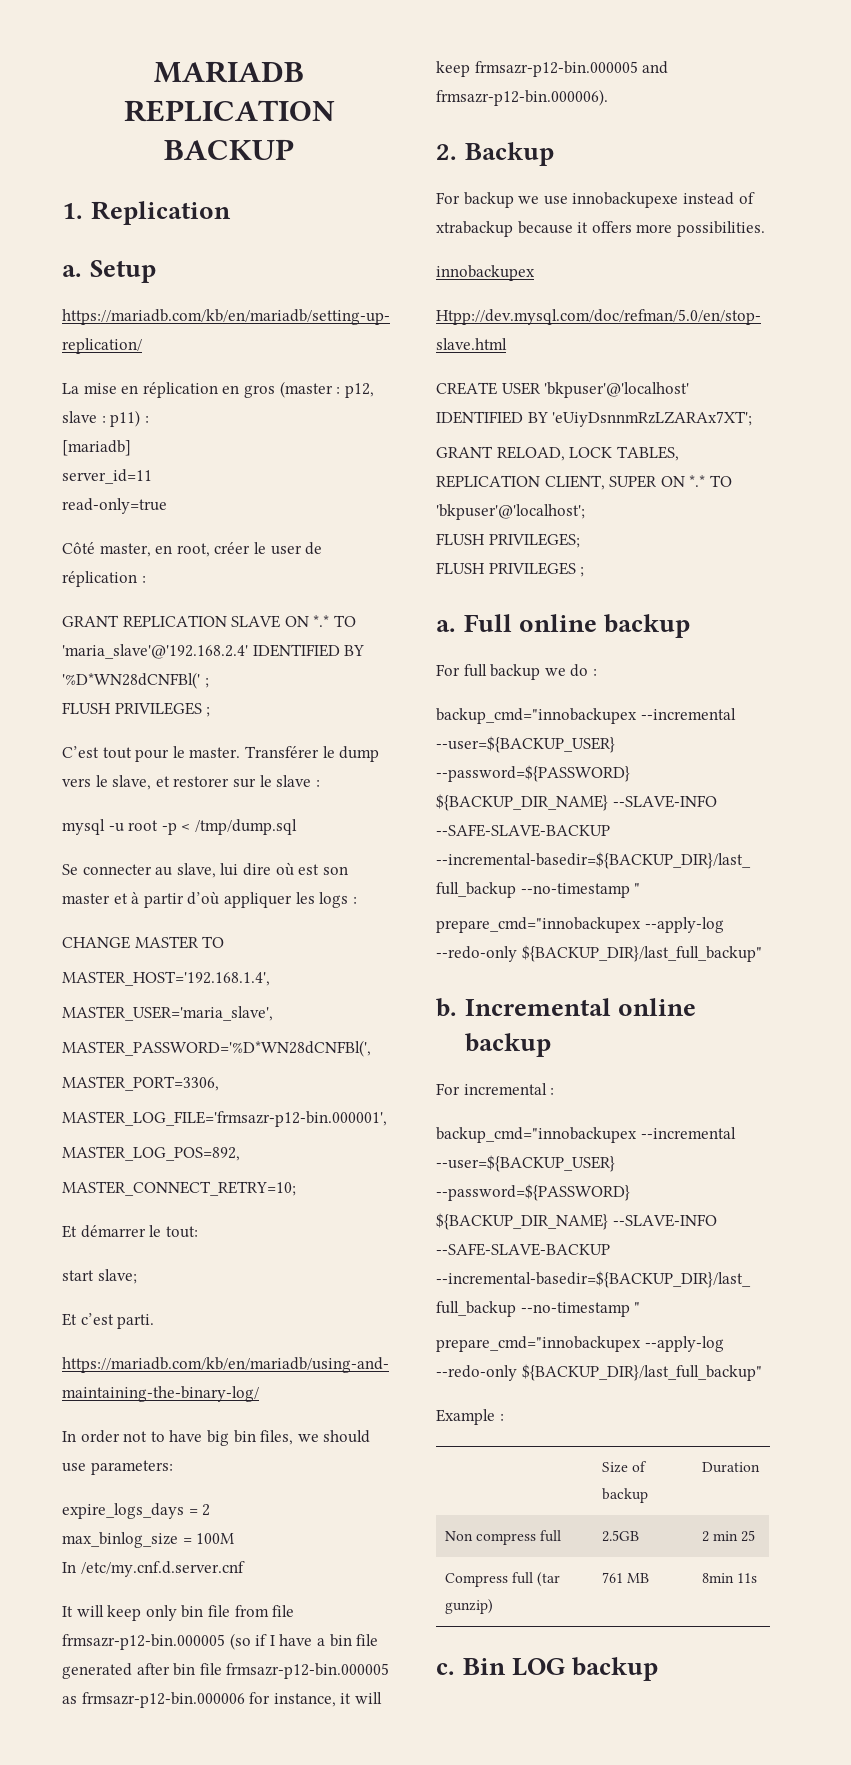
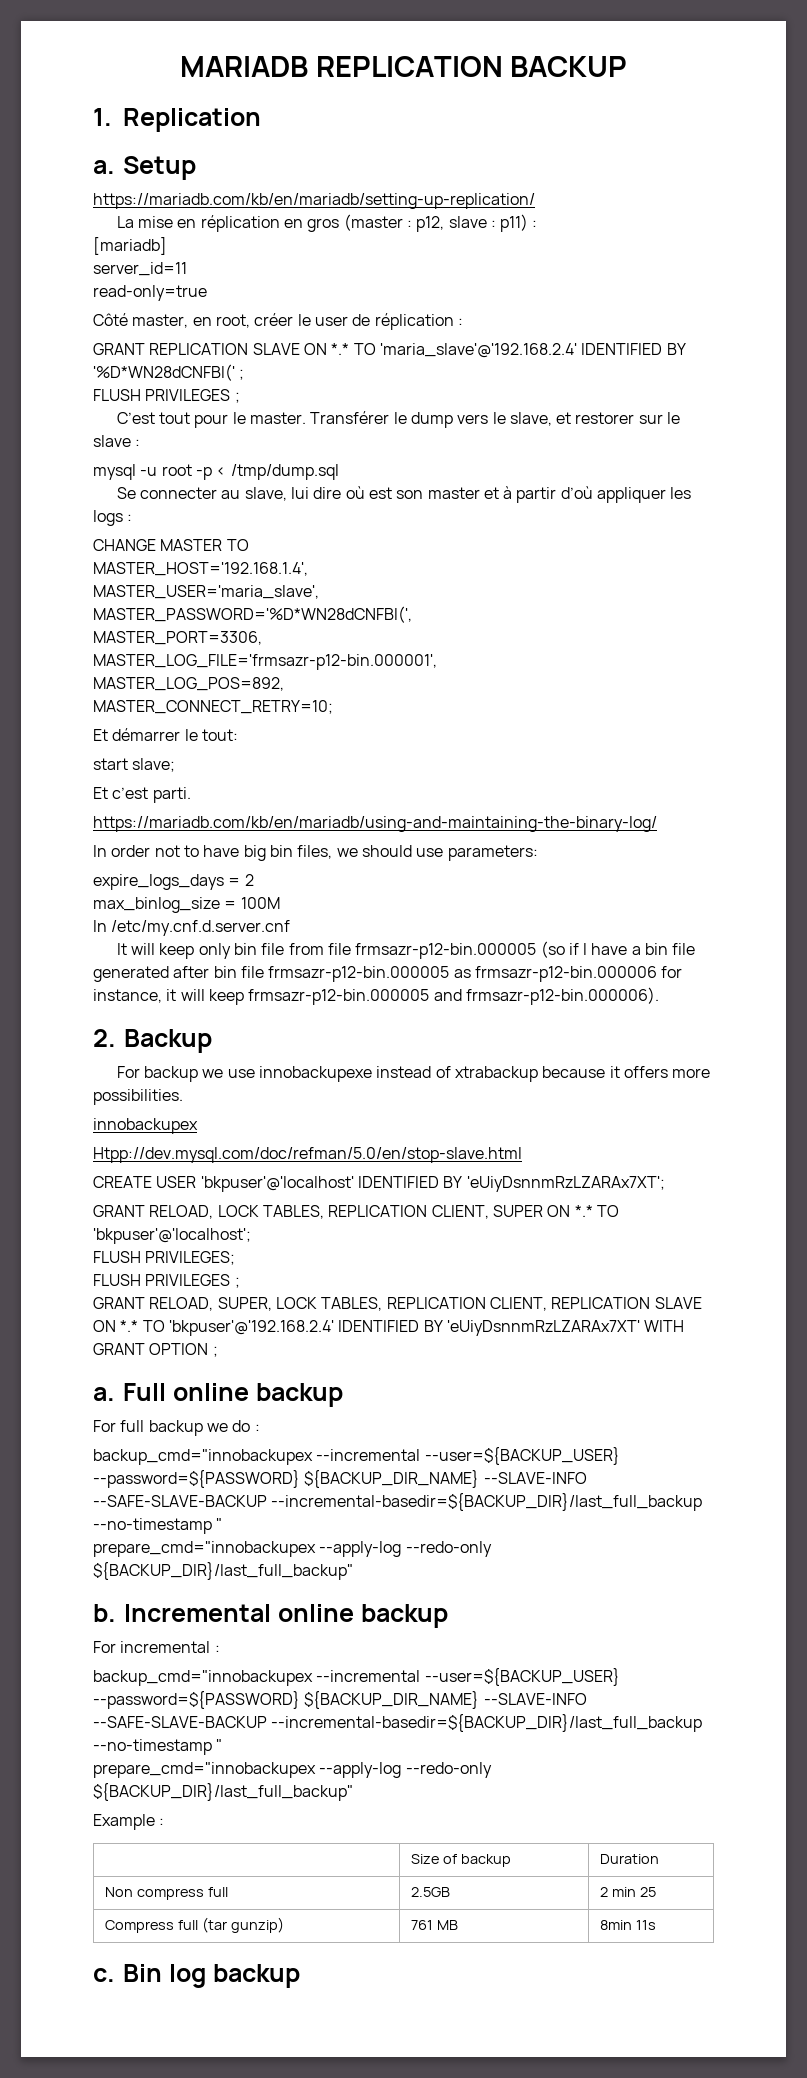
(585, 572) none -> [93,1297,702,1311] [93,1320,685,1336] [93,1343,218,1357] // GRANT RELOAD, SUPER, LOCK TABLES, REPLICATION CLIENT, REPLICATION SLAVE ON *.* TO 'bkpuser'@'192.168.2.4' IDENTIFIED BY 'eUiyDsnnmRzLZARAx7XT' WITH GRANT OPTION ;
[512,1658,566,1676] LOG -> [168,1964,206,1988] log

